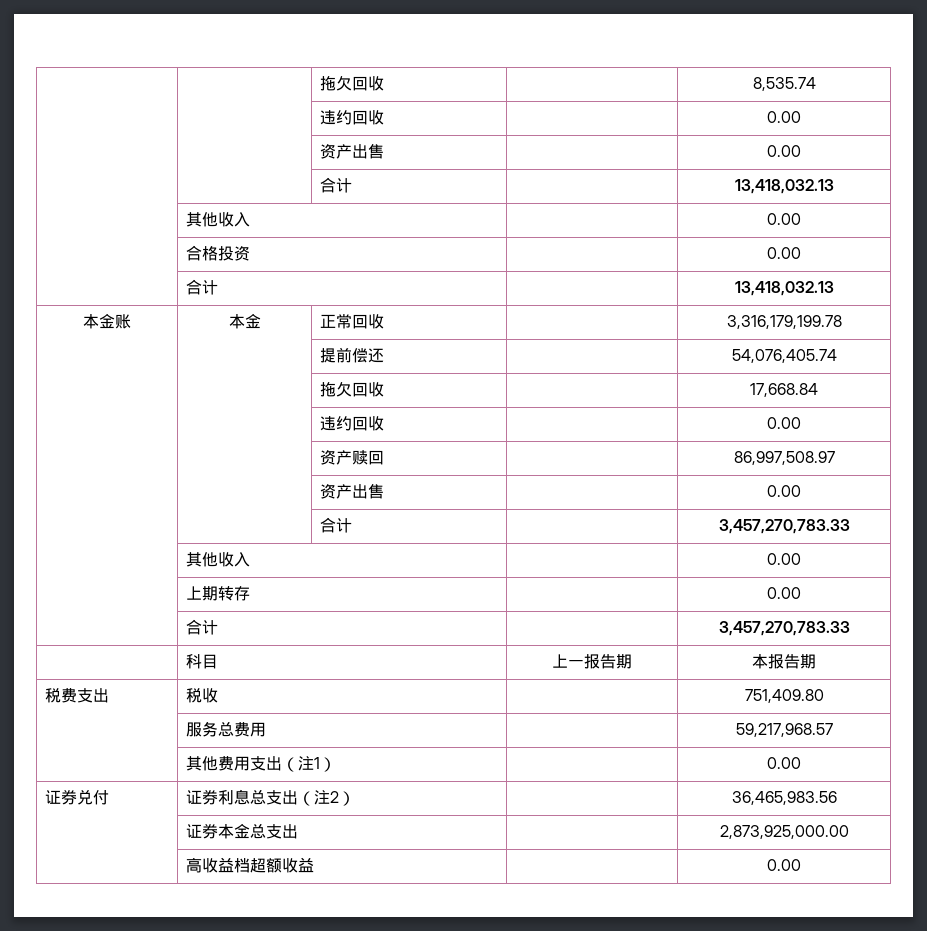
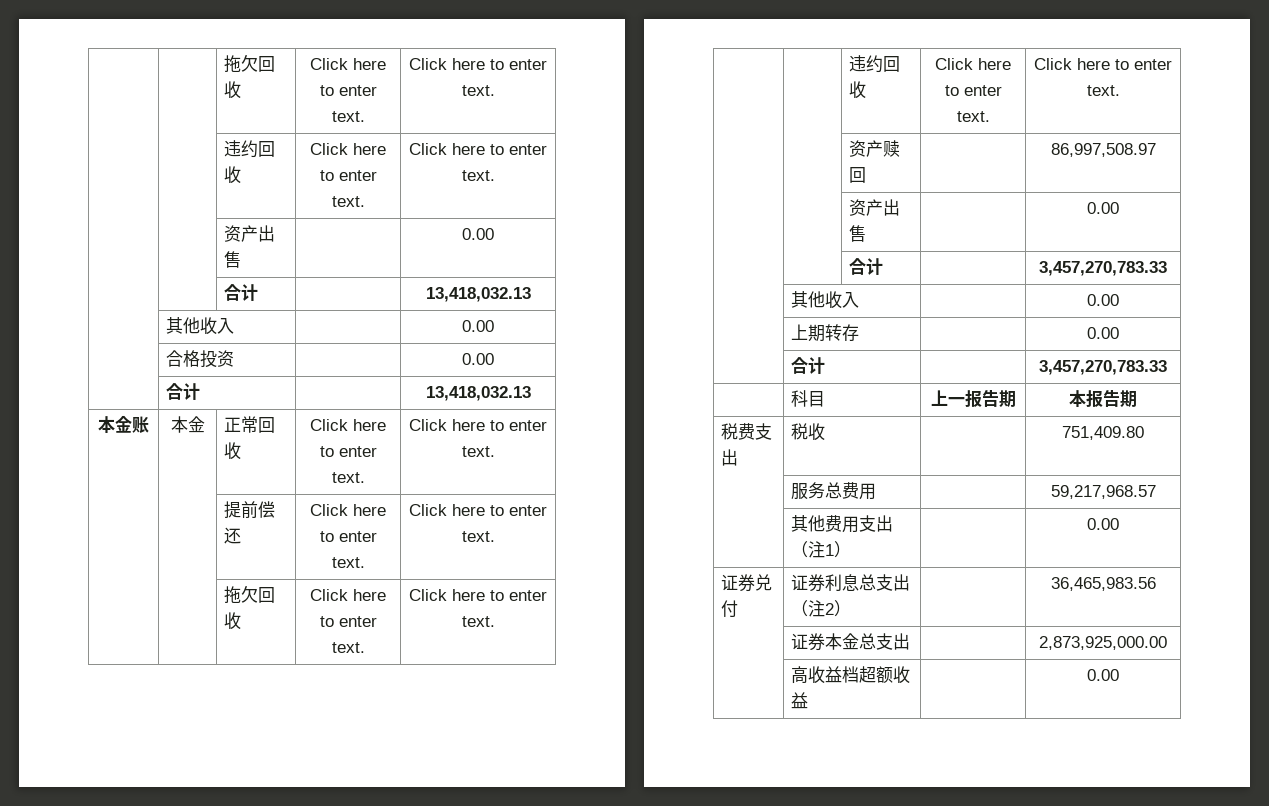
[320,76,385,91] [752,77,816,91] [320,110,385,125] [767,111,802,123] | | 拖欠回收 | | 8,535.74 // | | 违约回收 | | 0.00 -> [224,55,276,73] [224,81,242,99] [310,58,386,70] [319,85,377,96] [331,111,365,122] [409,58,547,70] [461,85,495,96] [224,140,276,158] [224,166,242,184] [310,143,386,155] [319,170,377,181] [331,196,365,207] [409,143,547,155] [461,170,495,181] | | 拖欠回收 | Click here to enter text. | Click here to enter text. // | | 违约回收 | Click here to enter text. | Click here to enter text.
[726,315,842,329] [320,347,385,363] [731,349,837,363] [320,382,385,397] [750,383,819,397] [320,416,385,431] [767,417,802,429] | 3,316,179,199.78 // | | 提前偿还 | | 54,076,405.74 // | | 拖欠回收 | | 17,668.84 // | | 违约回收 | | 0.00 -> [310,419,386,431] [319,446,377,457] [331,472,365,483] [409,419,547,431] [461,446,495,457] [224,501,276,519] [224,527,242,544] [310,504,386,516] [319,531,377,542] [331,557,365,568] [409,504,547,516] [461,531,495,542] [224,586,276,604] [224,612,242,630] [310,589,386,601] [319,616,377,627] [331,642,365,653] [409,589,547,601] [461,616,495,627] [849,55,901,73] [849,81,867,99] [935,58,1011,70] [944,85,1002,96] [956,111,990,122] [1034,58,1172,70] [1086,85,1120,96] Click here to enter text. | Click here to enter text. // | | 提前偿还 | Click here to enter text. | Click here to enter text. // | | 拖欠回收 | Click here to enter text. | Click here to enter text. // | | 违约回收 | Click here to enter text. | Click here to enter text.

